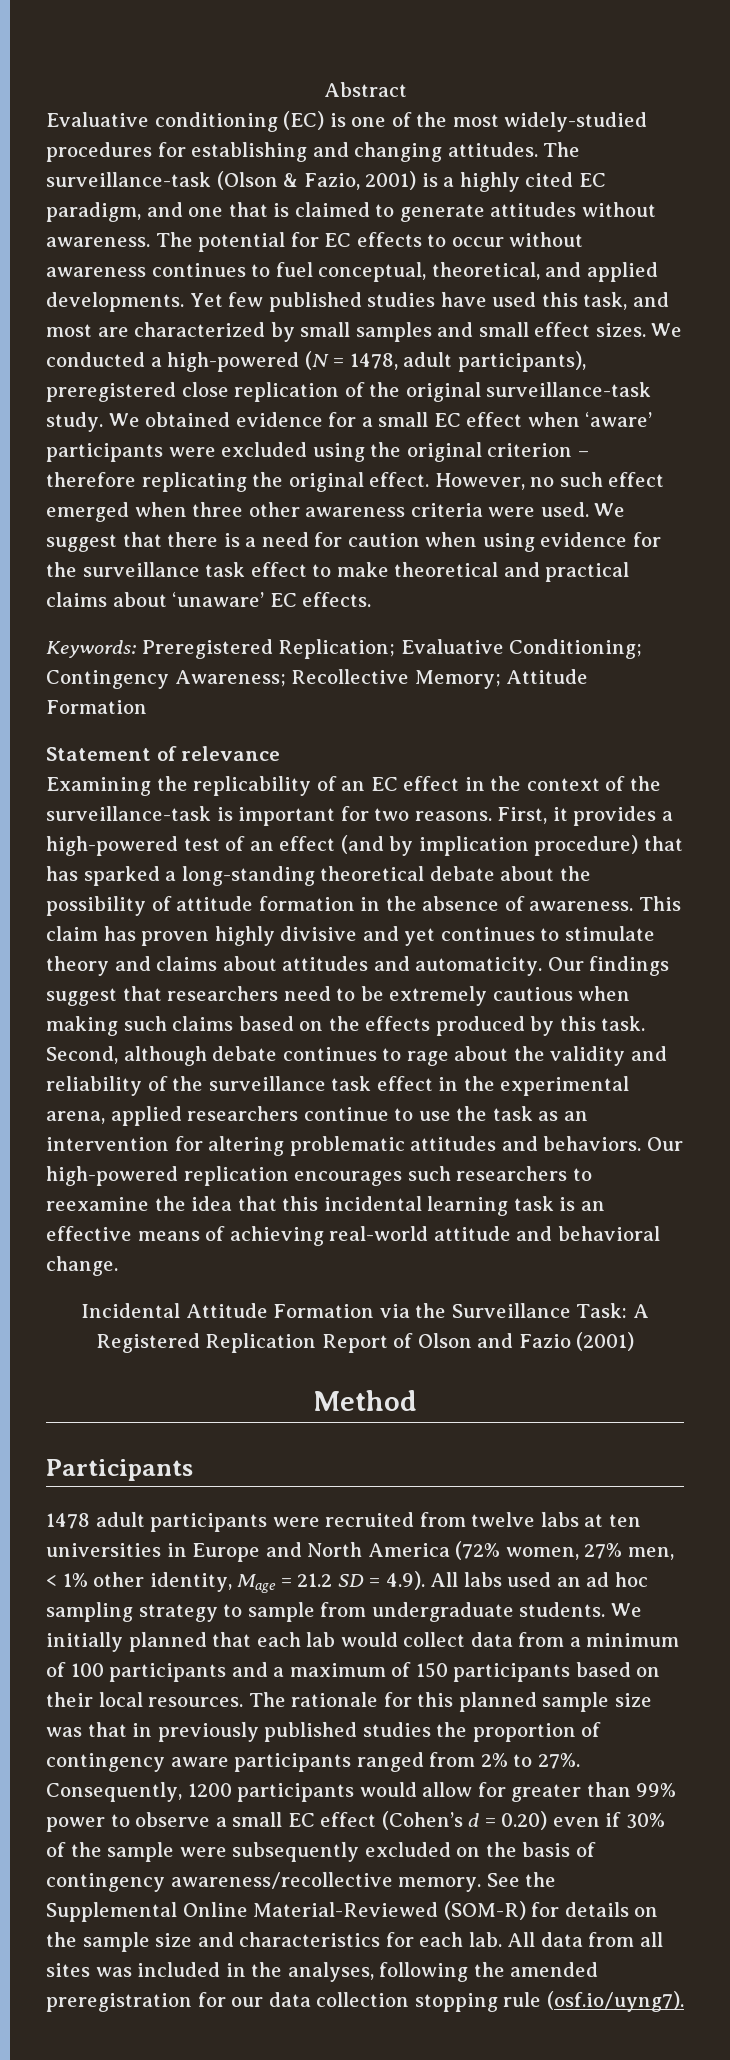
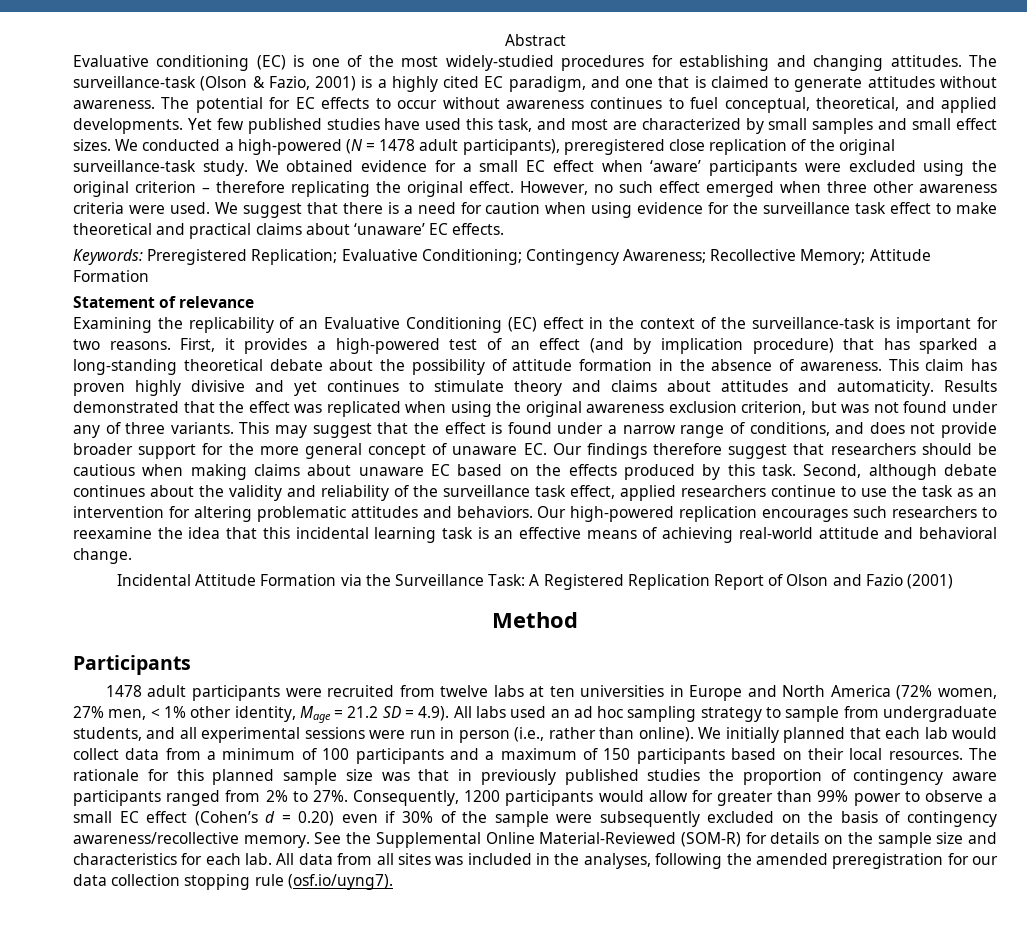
[349,353,398,370] 1478, -> [379,139,416,151] 1478
[370,777,398,791] EC -> [324,317,537,333] Evaluative Conditioning (EC)
(543, 966) none -> [944,380,997,392] [73,401,998,417] [73,422,997,438] [73,443,547,459] Results demonstrated that the effect was replicated when using the original awareness exclusion criterion, but was not found under any of three variants. This may suggest that the effect is found under a narrow range of conditions, and does not provide broader support for the more general concept of unaware EC.
(670, 966) none -> [653,443,723,455] therefore
[283,986,631,1006] [46,1016,234,1036] need to be extremely cautious when making such claims -> [921,443,997,455] [73,464,451,480] should be cautious when making claims about unaware EC
[382,1048,449,1066] to rage -> (145, 491) none
[376,1076,630,1096] [46,1111,105,1124] effect in the experimental arena, -> [570,485,615,499] effect,
[519,1602,606,1617] students. -> [73,727,694,743] students, and all experimental sessions were run in person (i.e., rather than online).

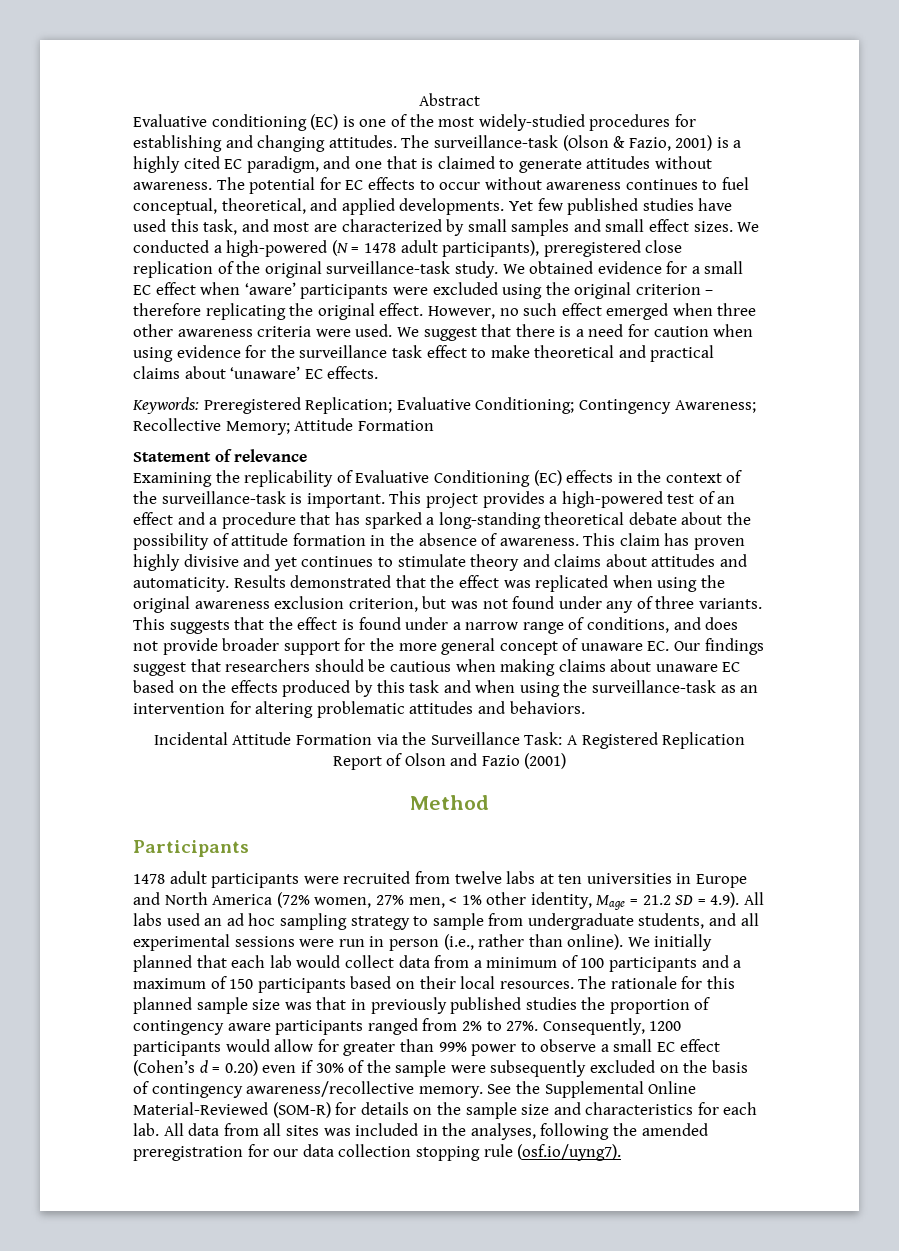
[299,320,319,329] an -> (353, 476) none
[542,317,584,329] effect -> [566,470,614,483] effects
[896,317,999,333] [73,338,235,352] important for two reasons. First, it -> [306,491,478,508] important. This project
[589,338,834,354] (and by implication procedure) -> [177,512,296,529] and a procedure
[275,423,372,438] may suggest -> [169,620,230,634] suggests
[653,443,723,455] therefore -> (764, 646) none
[761,464,998,480] [73,485,953,501] task. Second, although debate continues about the validity and reliability of the surveillance task effect, applied researchers continue to use the task -> [409,680,717,697] task and when using the surveillance-task
[537,506,997,522] [73,527,998,543] [73,548,132,564] Our high-powered replication encourages such researchers to reexamine the idea that this incidental learning task is an effective means of achieving real-world attitude and behavioral change. -> (585, 707) none

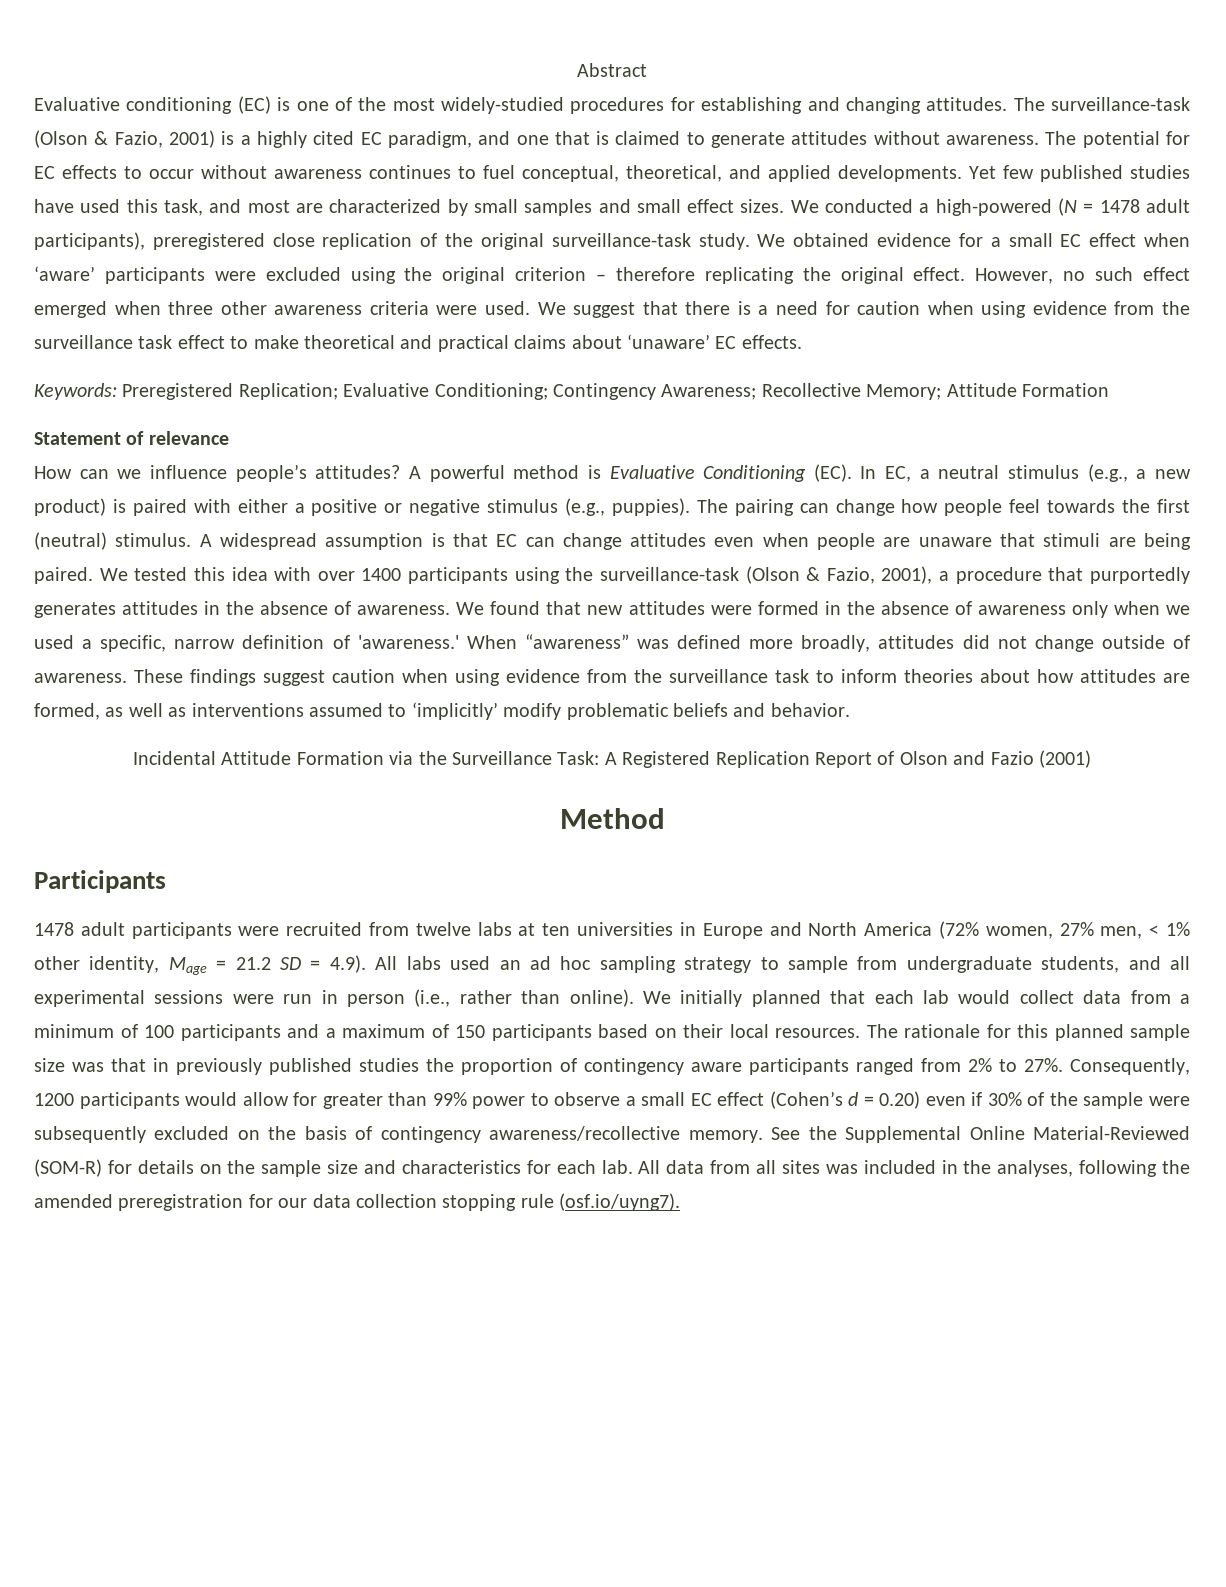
[245,345,267,358] for -> [1114,301,1155,315] from
[133,470,743,487] [133,491,736,508] [133,512,752,529] [133,533,366,550] Examining the replicability of Evaluative Conditioning (EC) effects in the context of the surveillance-task is important. This project provides a high-powered test of an effect and a procedure that has sparked a long-standing theoretical debate about the possibility of attitude formation -> [34,464,1191,482] [34,498,1191,516] [34,532,1191,550] [34,566,1191,584] [34,601,199,618] How can we influence people’s attitudes? A powerful method is Evaluative Conditioning (EC). In EC, a neutral stimulus (e.g., a new product) is paired with either a positive or negative stimulus (e.g., puppies). The pairing can change how people feel towards the first (neutral) stimulus. A widespread assumption is that EC can change attitudes even when people are unaware that stimuli are being paired. We tested this idea with over 1400 participants using the surveillance-task (Olson & Fazio, 2001), a procedure that purportedly generates attitudes
[583,533,746,550] [133,554,748,571] [133,575,725,592] [133,596,763,613] [133,617,739,634] [133,638,764,655] [133,659,741,676] [133,680,759,697] [133,701,585,718] This claim has proven highly divisive and yet continues to stimulate theory and claims about attitudes and automaticity. Results demonstrated that the effect was replicated when using the original awareness exclusion criterion, but was not found under any of three variants. This suggests that the effect is found under a narrow range of conditions, and does not provide broader support for the more general concept of unaware EC. Our findings suggest that researchers should be cautious when making claims about unaware EC based on the effects produced by this task and when using the surveillance-task as an intervention for altering problematic attitudes and behaviors. -> [456,601,1190,618] [34,634,1190,652] [34,669,1190,686] [34,702,850,720] We found that new attitudes were formed in the absence of awareness only when we used a specific, narrow definition of 'awareness.' When “awareness” was defined more broadly, attitudes did not change outside of awareness. These findings suggest caution when using evidence from the surveillance task to inform theories about how attitudes are formed, as well as interventions assumed to ‘implicitly’ modify problematic beliefs and behavior.

